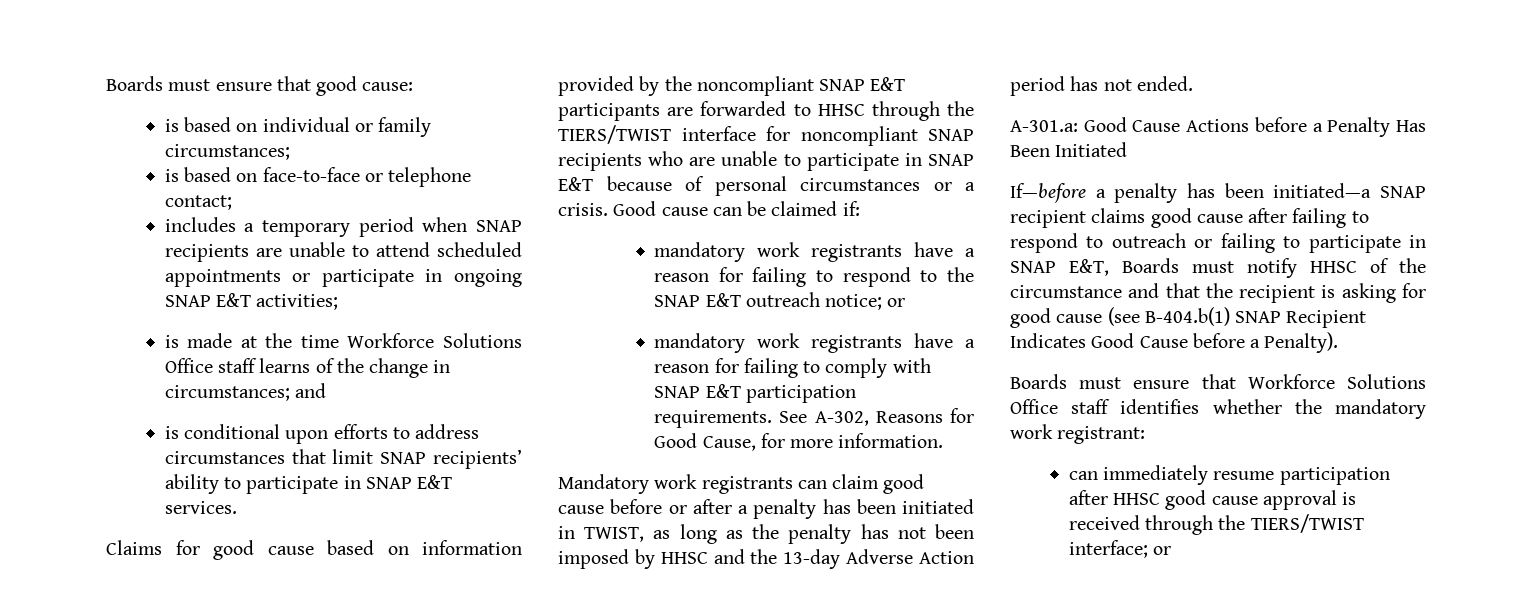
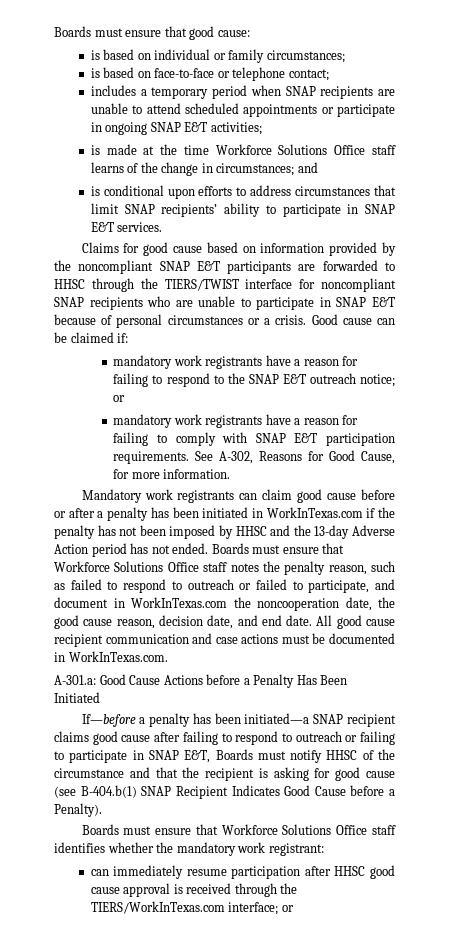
[584,524,743,544] TWIST, as long as -> [266,507,376,518] WorkInTexas.com if
(1193, 83) none -> [211,543,345,554] [54,561,395,575] [54,579,395,593] [54,597,395,611] [54,615,396,629] [54,633,395,647] [54,651,168,662] Boards must ensure that Workforce Solutions Office staff notes the penalty reason, such as failed to respond to outreach or failed to participate, and document in WorkInTexas.com the noncooperation date, the good cause reason, decision date, and end date. All good cause recipient communication and case actions must be documented in WorkInTexas.com.
[1250,514,1364,533] TIERS/TWIST -> [90,901,225,914] TIERS/WorkInTexas.com

